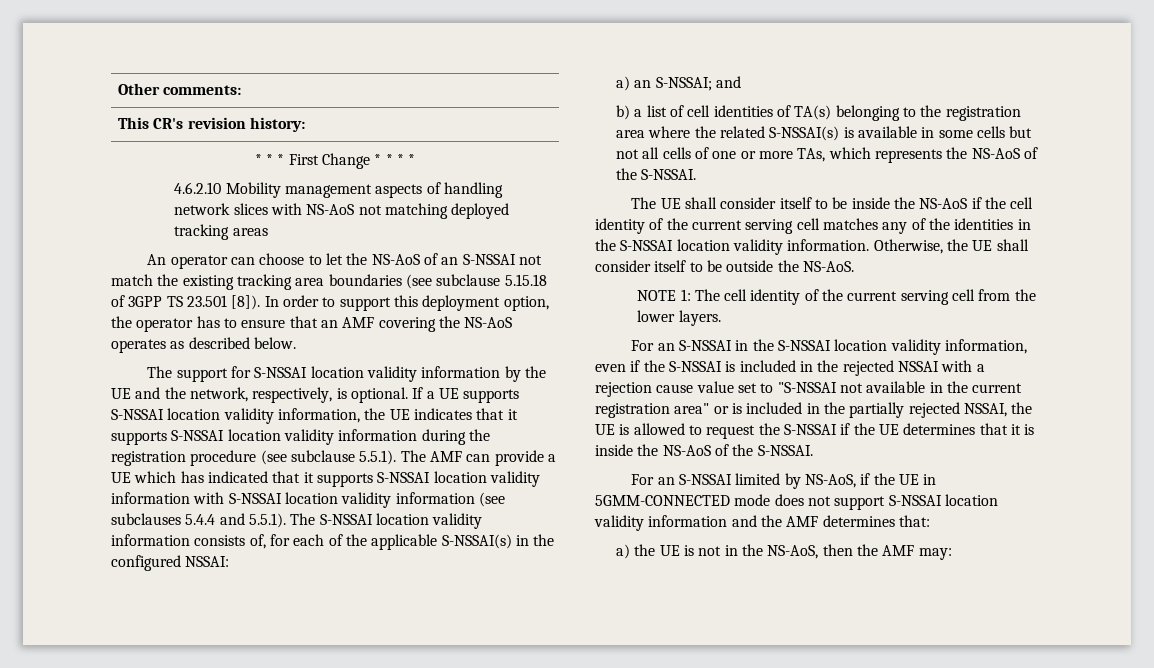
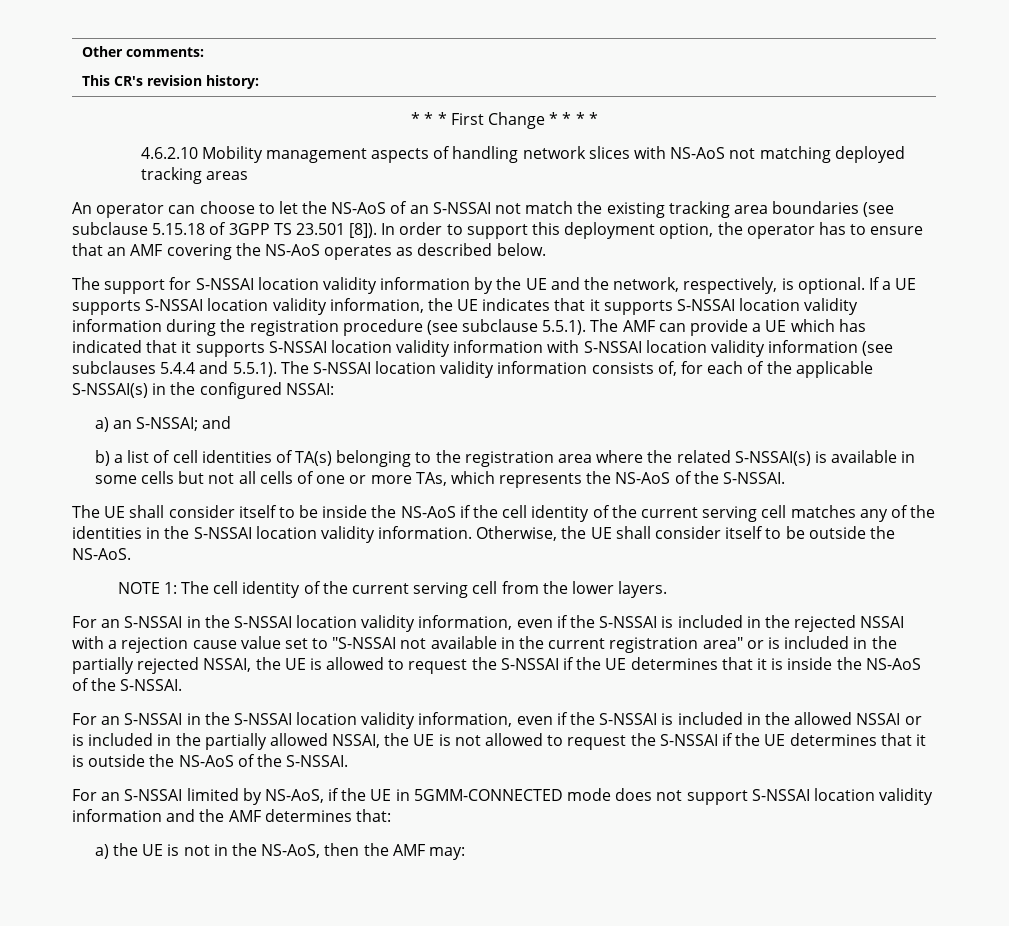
(813, 450) none -> [72,712,922,729] [72,733,926,750] [72,754,349,767] // For an S-NSSAI in the S-NSSAI location validity information, even if the S-NSSAI is included in the allowed NSSAI or is included in the partially allowed NSSAI, the UE is not allowed to request the S-NSSAI if the UE determines that it is outside the NS-AoS of the S-NSSAI.

